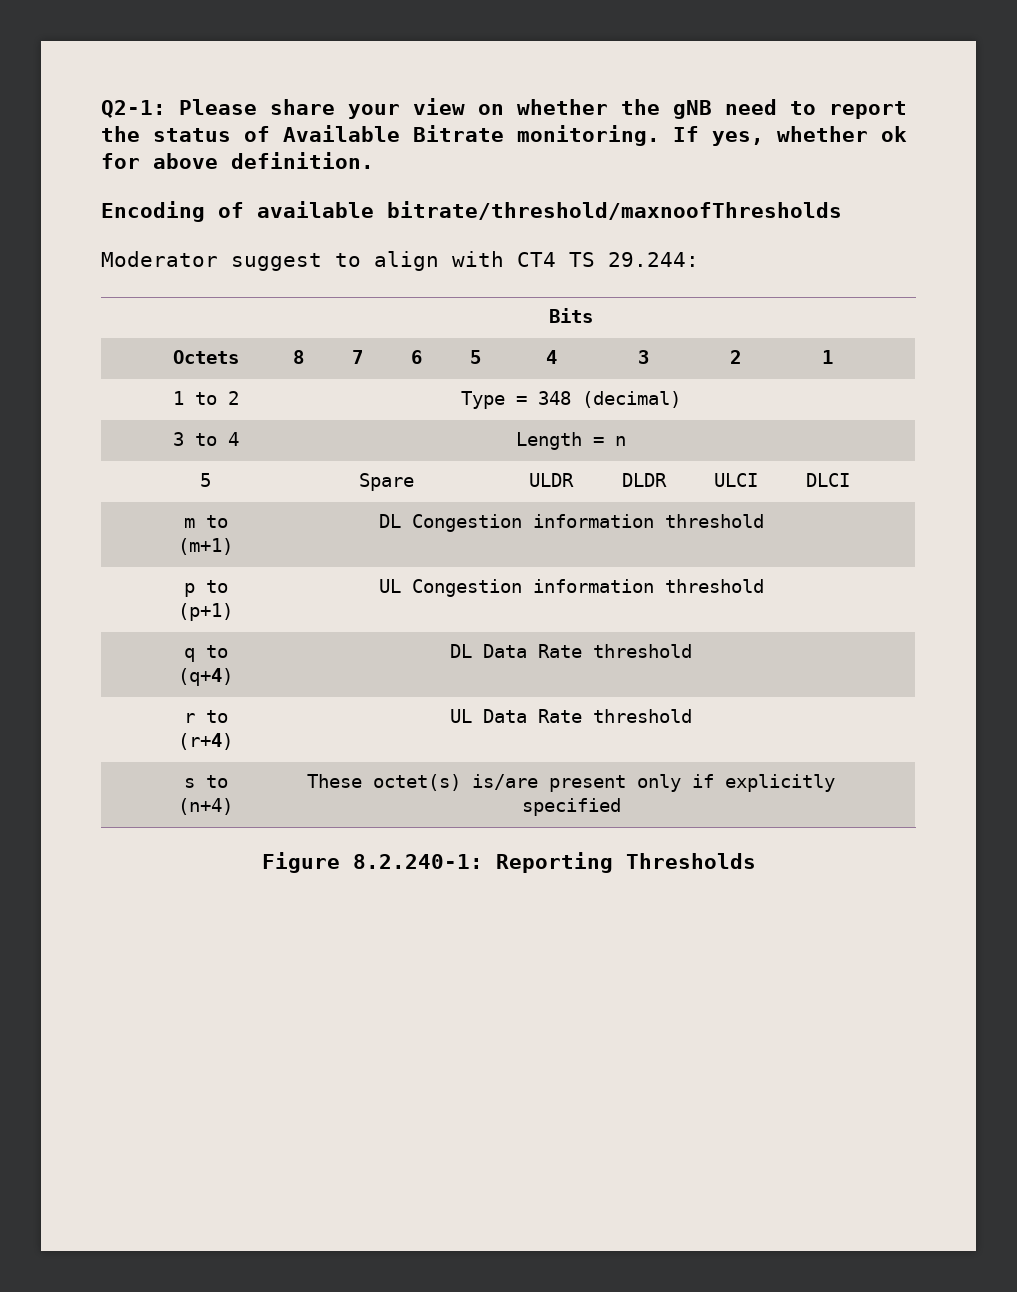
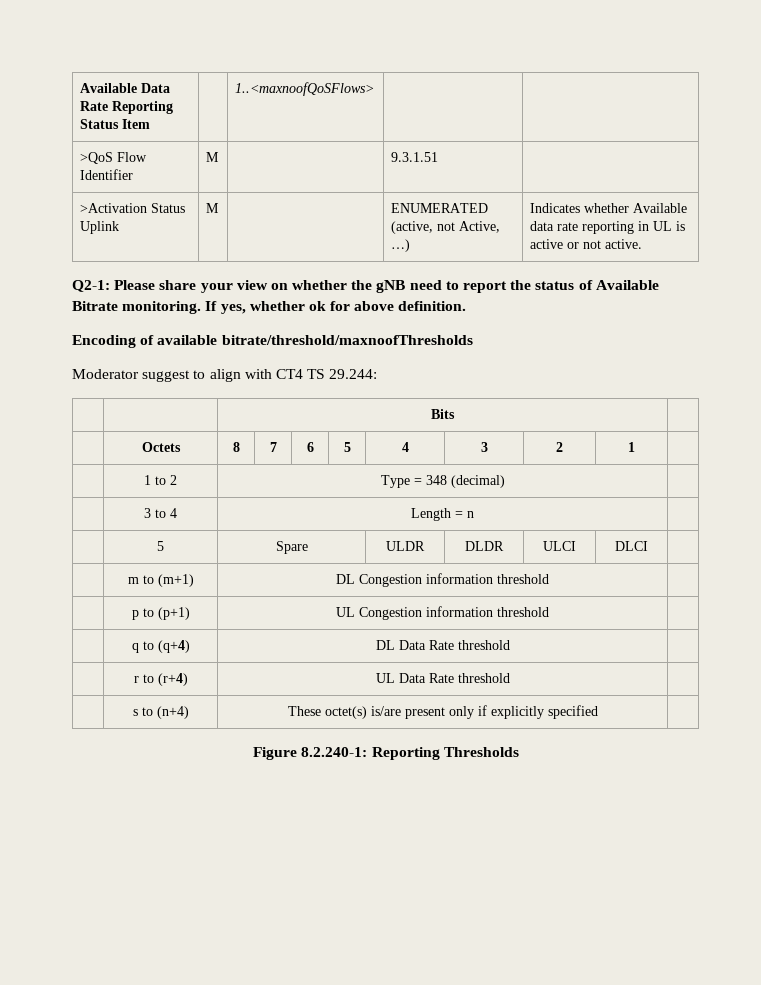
(101, 109) none -> [79,83,170,93] [79,101,173,114] [79,119,150,129] [234,82,374,96] [79,152,147,164] [79,169,133,180] [205,152,219,162] [390,152,438,162] [79,203,185,213] [79,221,119,234] [205,203,219,213] [390,203,488,213] [390,221,500,234] [390,239,410,252] [529,203,687,213] [529,221,685,234] [529,239,642,249] Available Data Rate Reporting Status Item | | 1..<maxnoofQoSFlows> | | // >QoS Flow Identifier | M | | 9.3.1.51 | // >Activation Status Uplink | M | | ENUMERATED (active, not Active, …) | Indicates whether Available data rate reporting in UL is active or not active. //

